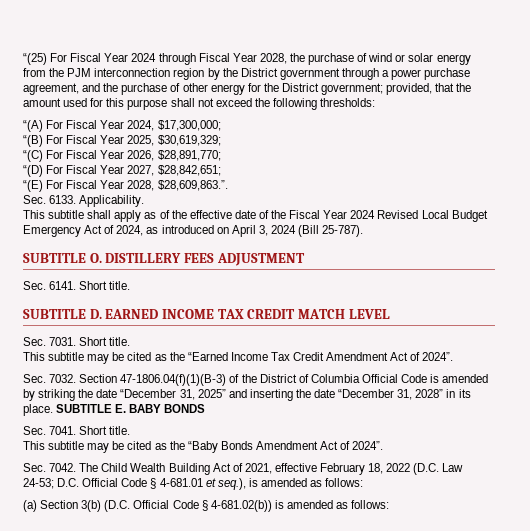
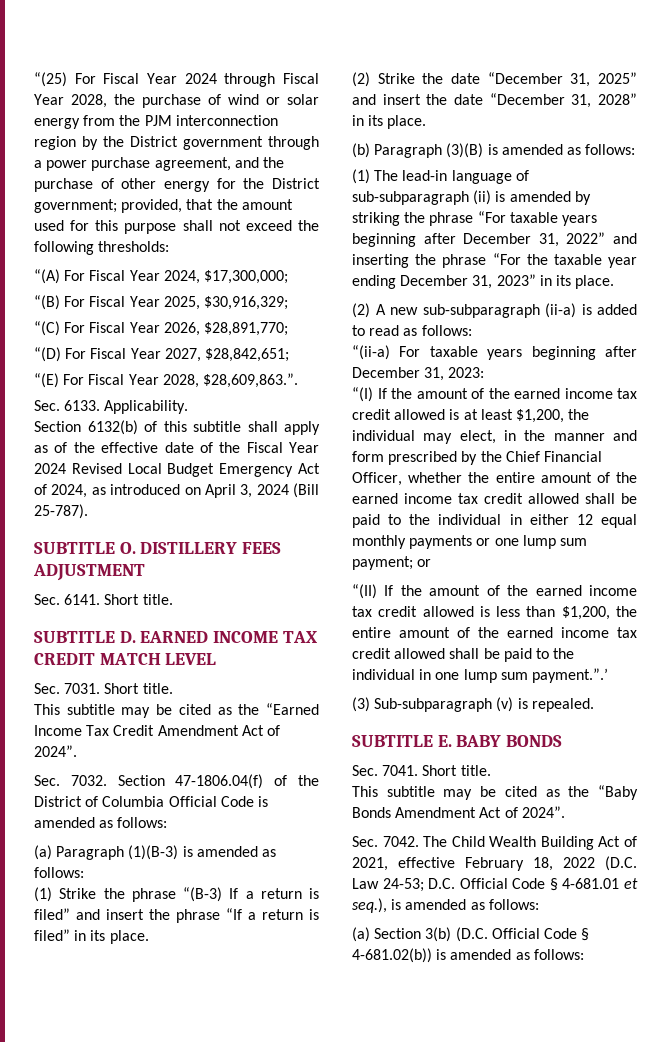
[157,135,221,146] $30,619,329; -> [203,296,288,310] $30,916,329;
[23,210,45,219] This -> [34,420,187,435] Section 6132(b) of this
[120,374,227,386] 47-1806.04(f)(1)(B-3) -> [175,774,264,789] 47-1806.04(f)
[23,389,76,401] by striking -> [99,817,168,828] [34,845,276,860] [34,867,84,878] [34,887,319,902] [34,908,319,923] [34,929,149,944] [352,72,415,87] as follows: // (a) Paragraph (1)(B-3) is amended as follows: // (1) Strike the phrase “(B-3) If a return is filed” and insert the phrase “If a return is filed” in its place. // (2) Strike
[249,389,293,401] inserting -> [382,94,421,105] insert
(53, 410) none -> [352,143,636,158] [352,169,529,184] [352,190,591,205] [352,211,597,226] [352,232,637,247] [352,253,637,268] [352,274,615,289] [352,303,637,318] [352,325,472,336] [352,345,637,360] [352,367,485,381] [352,387,637,402] [352,409,590,423] [352,430,637,444] [352,451,602,465] [352,472,637,486] [352,493,637,504] [352,514,637,528] [352,535,587,549] [352,556,432,570] [352,584,637,599] [352,606,637,620] [352,627,637,638] [352,648,575,662] [352,668,608,683] [352,697,594,712] // (b) Paragraph (3)(B) is amended as follows: // (1) The lead-in language of sub-subparagraph (ii) is amended by striking the phrase “For taxable years beginning after December 31, 2022” and inserting the phrase “For the taxable year ending December 31, 2023” in its place. // (2) A new sub-subparagraph (ii-a) is added to read as follows: // “(ii-a) For taxable years beginning after December 31, 2023: // “(I) If the amount of the earned income tax credit allowed is at least $1,200, the individual may elect, in the manner and form prescribed by the Chief Financial Officer, whether the entire amount of the earned income tax credit allowed shall be paid to the individual in either 12 equal monthly payments or one lump sum payment; or // “(II) If the amount of the earned income tax credit allowed is less than $1,200, the entire amount of the earned income tax credit allowed shall be paid to the individual in one lump sum payment.”.’ // (3) Sub-subparagraph (v) is repealed. //

